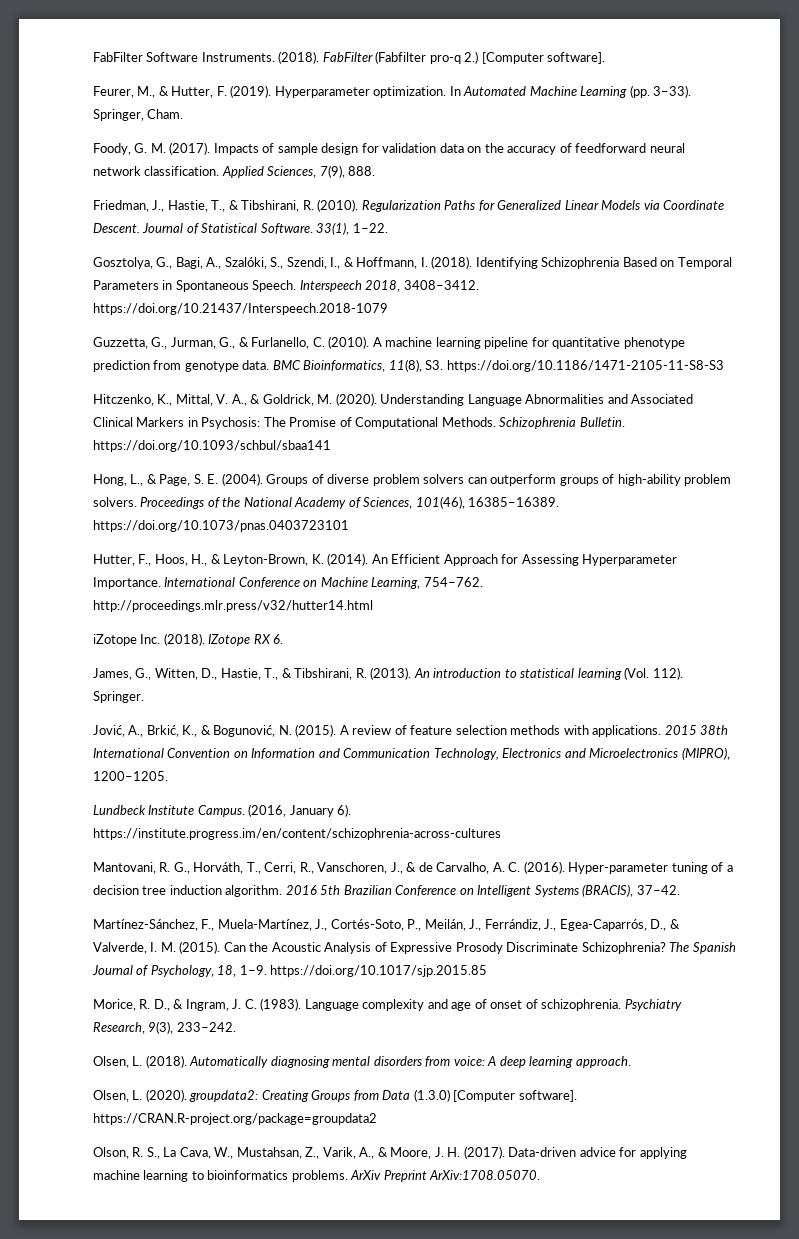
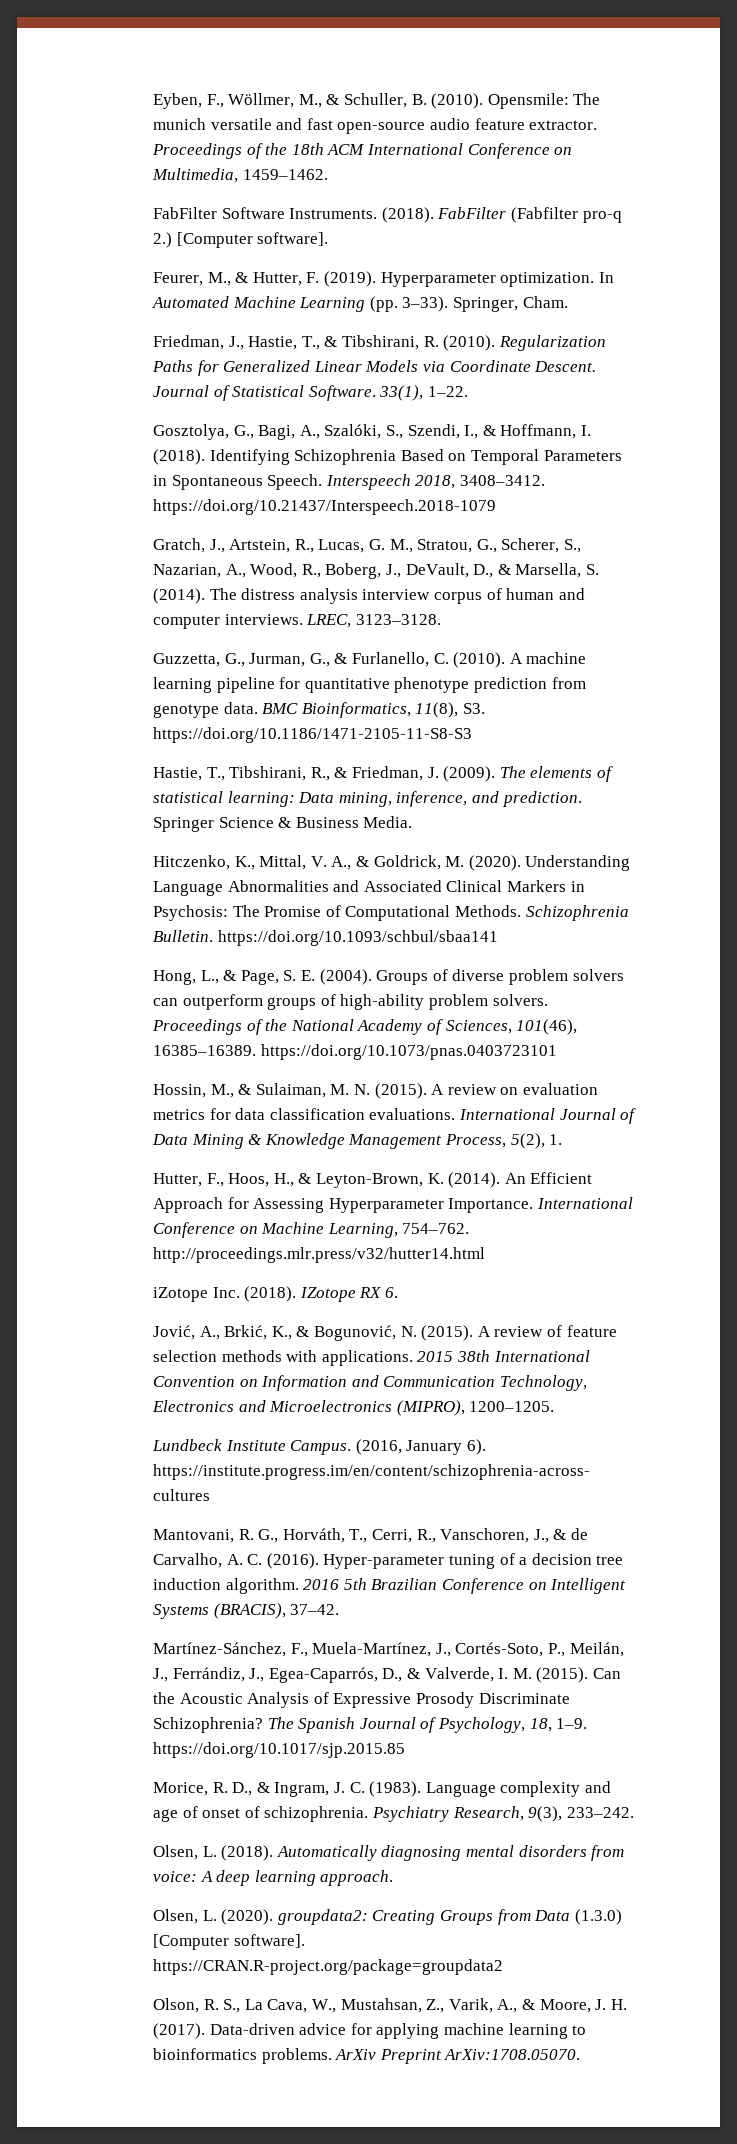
(92, 57) none -> [153,93,601,109] [153,118,598,134] [152,143,573,159] [152,168,328,183] Eyben, F., Wöllmer, M., & Schuller, B. (2010). Opensmile: The munich versatile and fast open-source audio feature extractor. Proceedings of the 18th ACM International Conference on Multimedia, 1459–1462. //
[92,142,685,155] [92,165,376,178] // Foody, G. M. (2017). Impacts of sample design for validation data on the accuracy of feedforward neural network classification. Applied Sciences, 7(9), 888. -> (568, 302) none
(388, 309) none -> [153,538,581,553] [153,563,599,579] [153,588,585,604] [153,614,441,629] // Gratch, J., Artstein, R., Lucas, G. M., Stratou, G., Scherer, S., Nazarian, A., Wood, R., Boberg, J., DeVault, D., & Marsella, S. (2014). The distress analysis interview corpus of human and computer interviews. LREC, 3123–3128.
(724, 366) none -> [153,766,613,782] [153,791,582,807] [153,816,413,832] // Hastie, T., Tibshirani, R., & Friedman, J. (2009). The elements of statistical learning: Data mining, inference, and prediction. Springer Science & Business Media.
(349, 526) none -> [153,1083,598,1099] [153,1108,637,1124] [152,1133,563,1149] // Hossin, M., & Sulaiman, M. N. (2015). A review on evaluation metrics for data classification evaluations. International Journal of Data Mining & Knowledge Management Process, 5(2), 1.
[92,667,683,680] [92,691,144,703] // James, G., Witten, D., Hastie, T., & Tibshirani, R. (2013). An introduction to statistical learning (Vol. 112). Springer. -> (399, 1292) none

